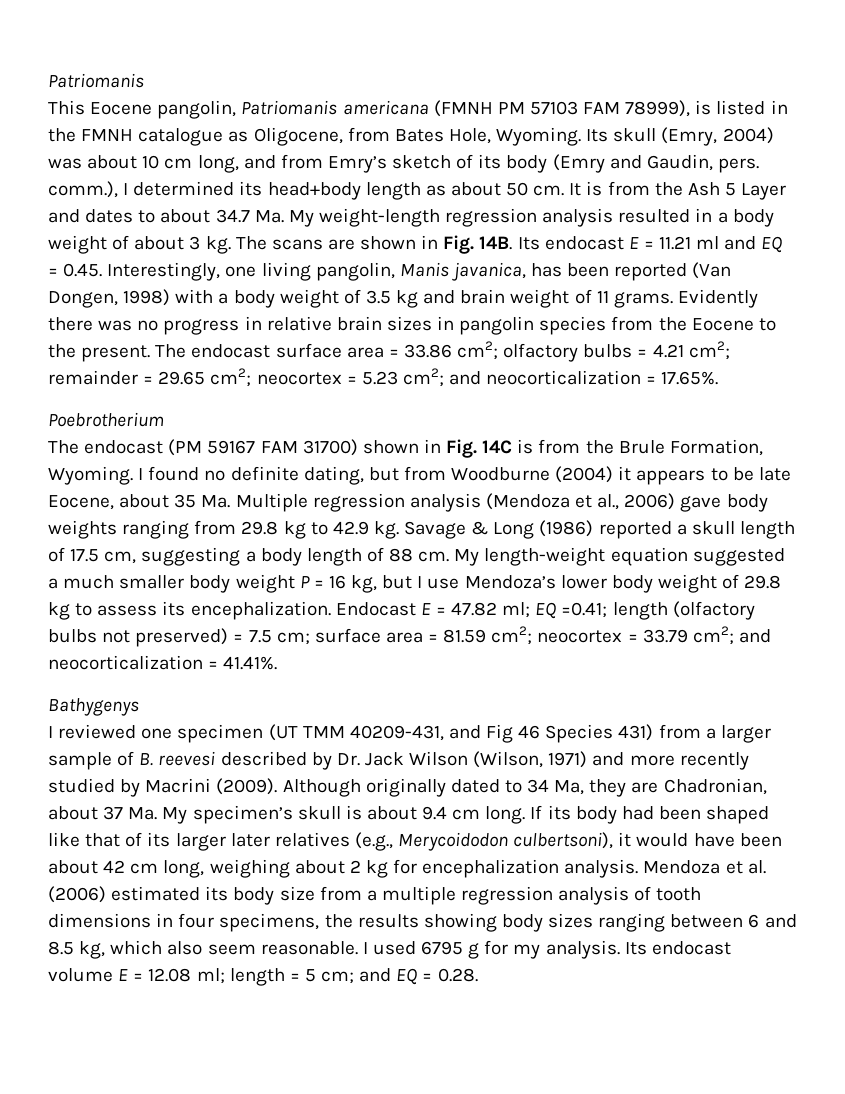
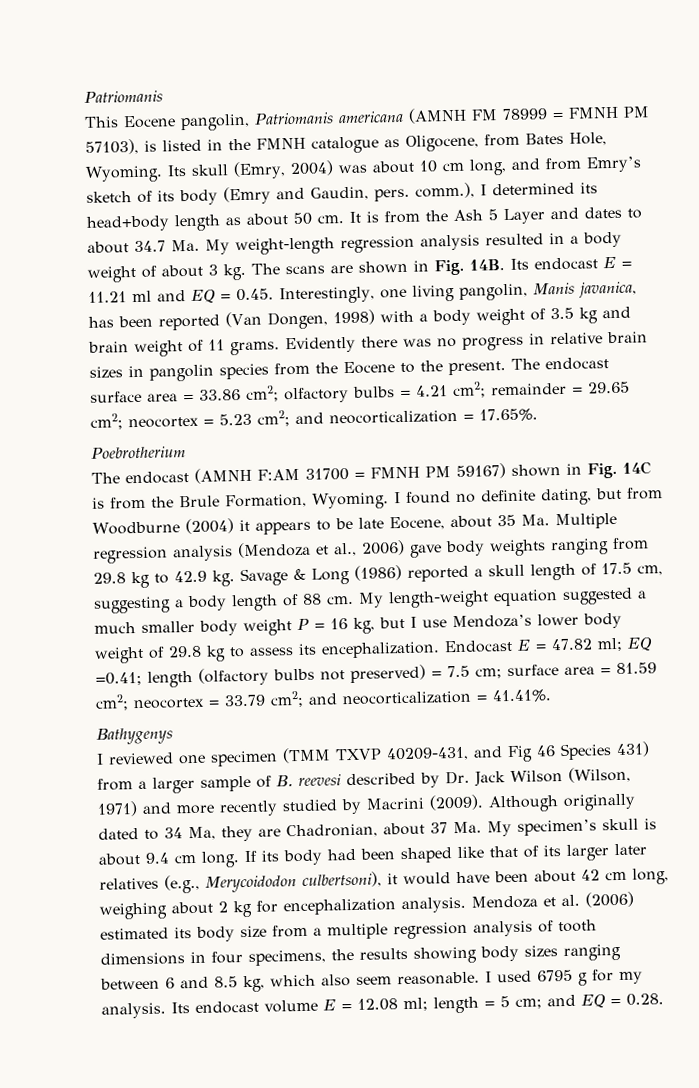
[433,100,691,117] (FMNH PM 57103 FAM 78999), -> [408,106,650,124] [85,138,139,155] (AMNH FM 78999 = FMNH PM 57103),
[168,439,358,456] (PM 59167 FAM 31700) -> [194,463,506,484] (AMNH F:AM 31700 = FMNH PM 59167)
[268,724,345,741] (UT TMM -> [282,747,382,764] (TMM TXVP

